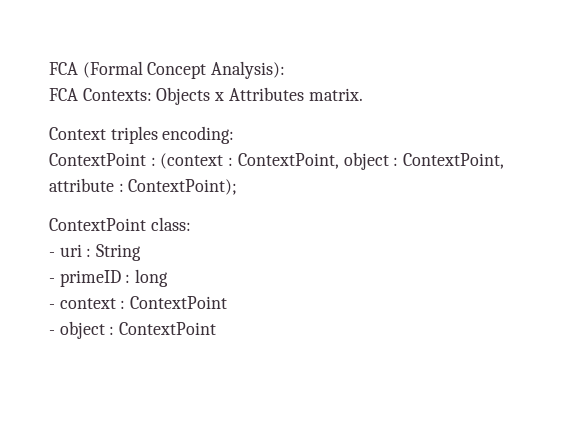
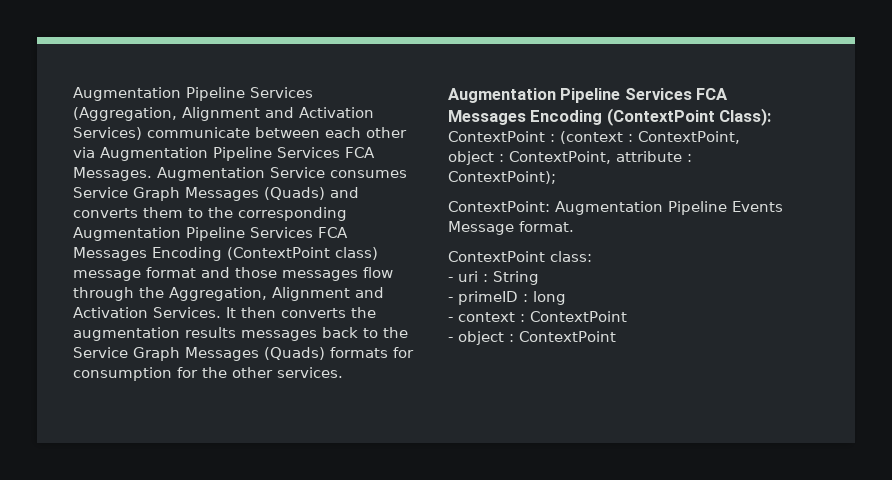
[49,61,286,79] [49,87,363,105] [49,126,235,144] FCA (Formal Concept Analysis): // FCA Contexts: Objects x Attributes matrix. // Context triples encoding: -> [73,87,313,101] [73,107,374,121] [73,127,407,140] [73,147,375,161] [73,167,407,181] [73,187,359,201] [73,207,347,221] [73,227,348,241] [73,247,378,261] [73,267,393,281] [73,287,384,301] [73,307,376,318] [73,327,408,341] [73,347,414,361] [73,367,343,381] [448,88,729,103] [448,108,772,126] Augmentation Pipeline Services (Aggregation, Alignment and Activation Services) communicate between each other via Augmentation Pipeline Services FCA Messages. Augmentation Service consumes Service Graph Messages (Quads) and converts them to the corresponding Augmentation Pipeline Services FCA Messages Encoding (ContextPoint class) message format and those messages flow through the Aggregation, Alignment and Activation Services. It then converts the augmentation results messages back to the Service Graph Messages (Quads) formats for consumption for the other services. // Augmentation Pipeline Services FCA Messages Encoding (ContextPoint Class):
(238, 187) none -> [448,201,783,215] [448,221,574,235] // ContextPoint: Augmentation Pipeline Events Message format.

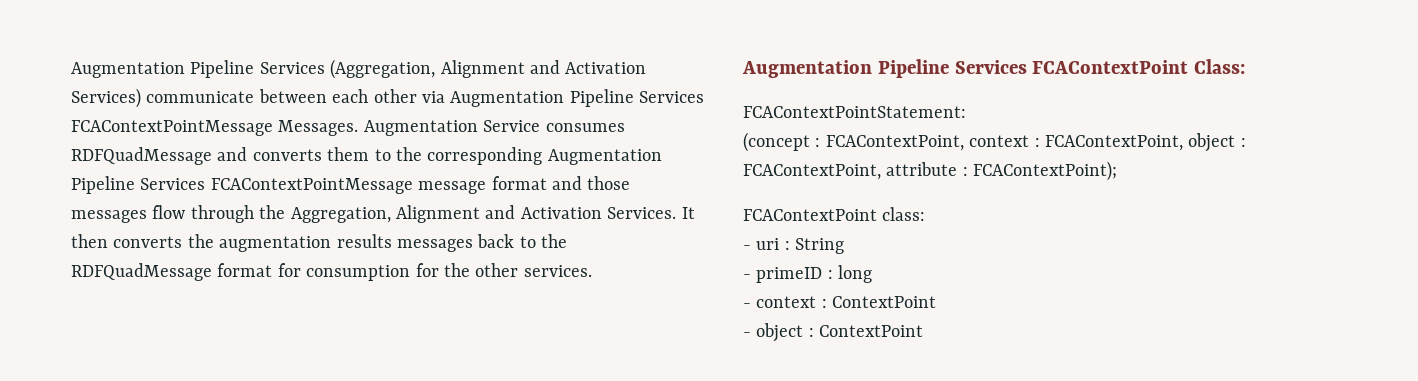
[345,147,375,158] FCA -> [71,120,273,136] FCAContextPointMessage
[73,187,325,201] Service Graph Messages (Quads) -> [71,147,212,165] RDFQuadMessage
[318,227,348,238] [73,247,378,261] FCA Messages Encoding (ContextPoint class) -> [210,178,413,194] FCAContextPointMessage
[73,347,388,361] Service Graph Messages (Quads) formats -> [71,263,273,281] RDFQuadMessage format
[696,88,729,100] [448,108,772,126] [448,131,740,144] [448,151,611,165] FCA Messages Encoding (ContextPoint Class): // ContextPoint : (context : ContextPoint, object : ContextPoint, -> [1032,59,1246,74] [743,106,966,118] [743,132,1246,152] [743,164,881,180] FCAContextPoint Class: // FCAContextPointStatement: // (concept : FCAContextPoint, context : FCAContextPoint, object : FCAContextPoint,
[448,171,556,184] [448,201,783,215] [448,221,574,235] [448,251,545,262] ContextPoint); // ContextPoint: Augmentation Pipeline Events Message format. // ContextPoint -> [973,161,1118,181] [743,209,877,221] FCAContextPoint); // FCAContextPoint

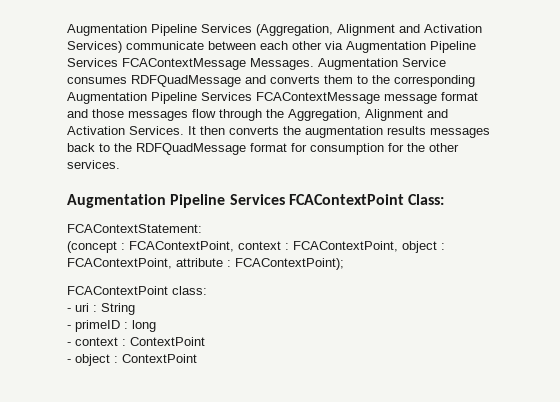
[71,120,273,136] FCAContextPointMessage -> [122,58,246,70] FCAContextMessage
[210,178,413,194] FCAContextPointMessage -> [256,92,380,104] FCAContextMessage
[743,106,966,118] FCAContextPointStatement: -> [67,224,202,233] FCAContextStatement:

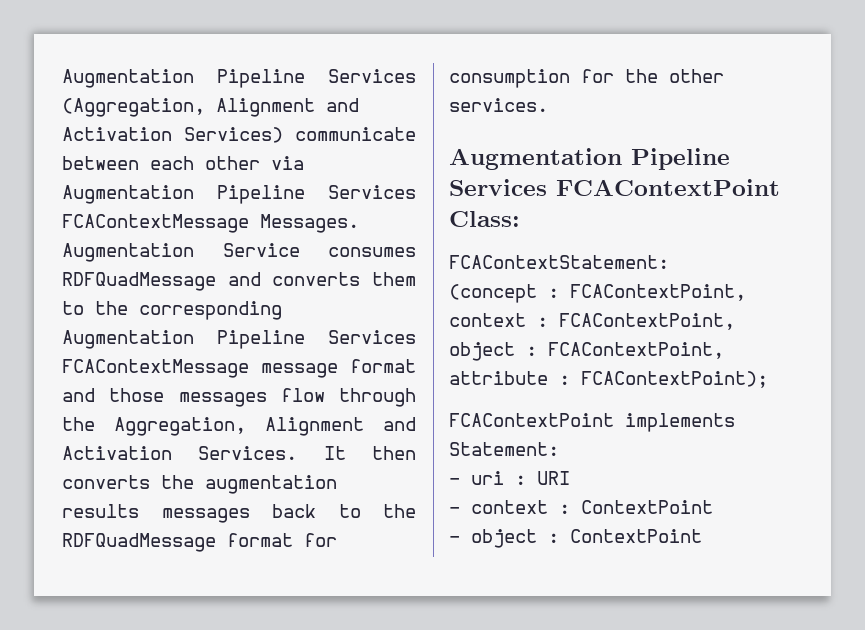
[172,286,207,295] class: -> [625,413,735,432] [449,442,559,456] implements Statement:
[101,303,135,315] [67,320,156,332] String // - primeID : long -> [537,471,570,485] URI

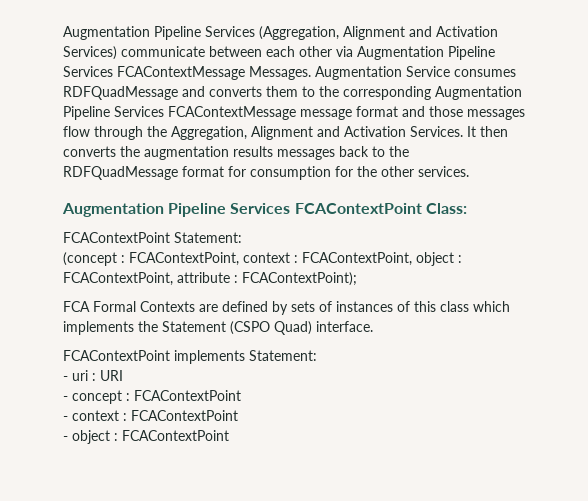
[449,255,669,269] FCAContextStatement: -> [63,232,242,243] FCAContextPoint Statement:
(768, 379) none -> [63,301,510,315] [63,321,373,335] // FCA Formal Contexts are defined by sets of instances of this class which implements the Statement (CSPO Quad) interface.
(570, 478) none -> [63,390,241,404] // - concept : FCAContextPoint
[581,500,713,514] ContextPoint -> [131,410,238,421] FCAContextPoint
[570,529,702,543] ContextPoint -> [122,430,229,441] FCAContextPoint

